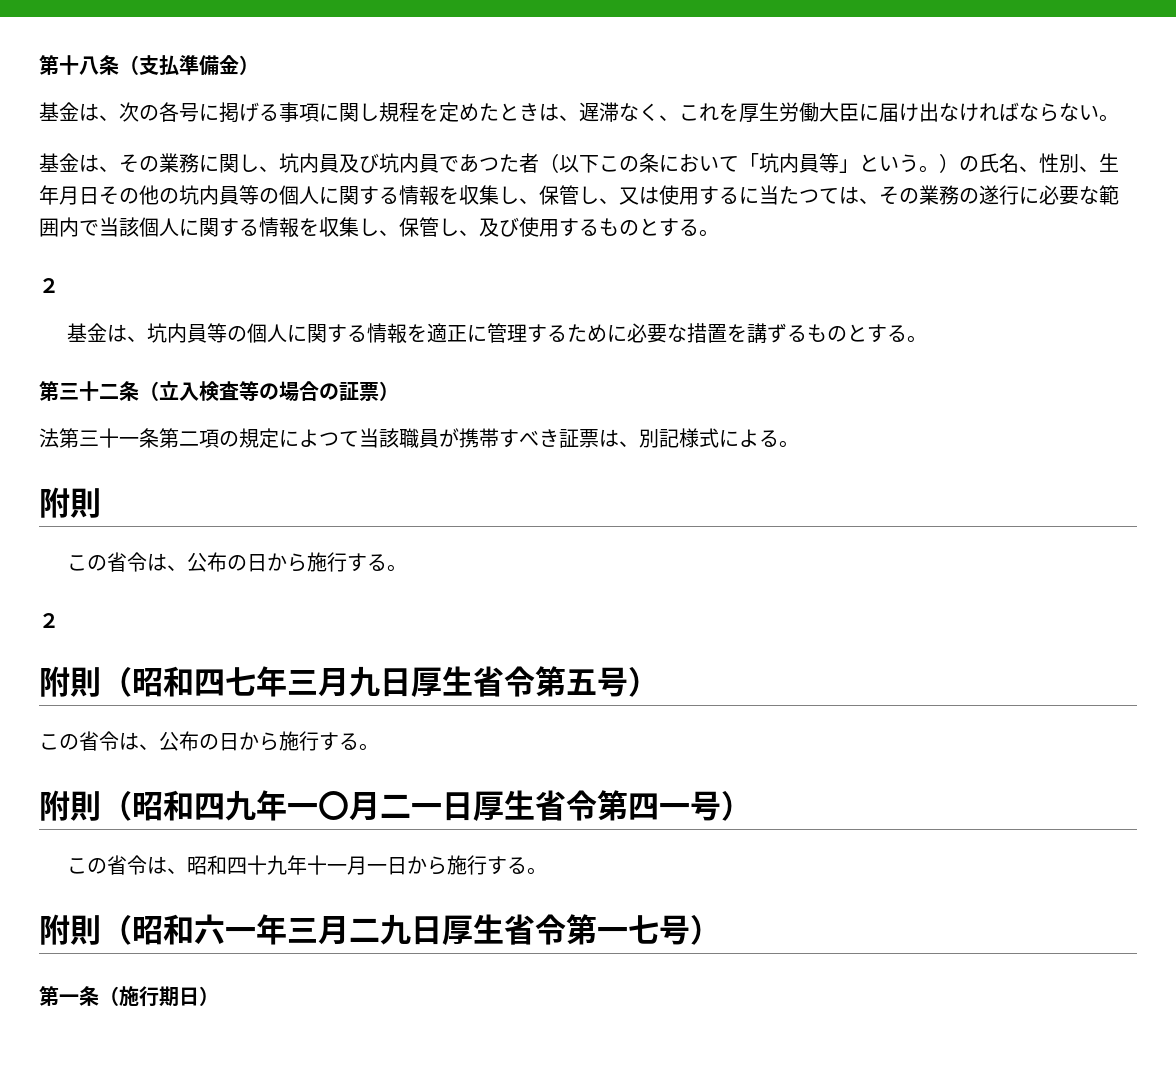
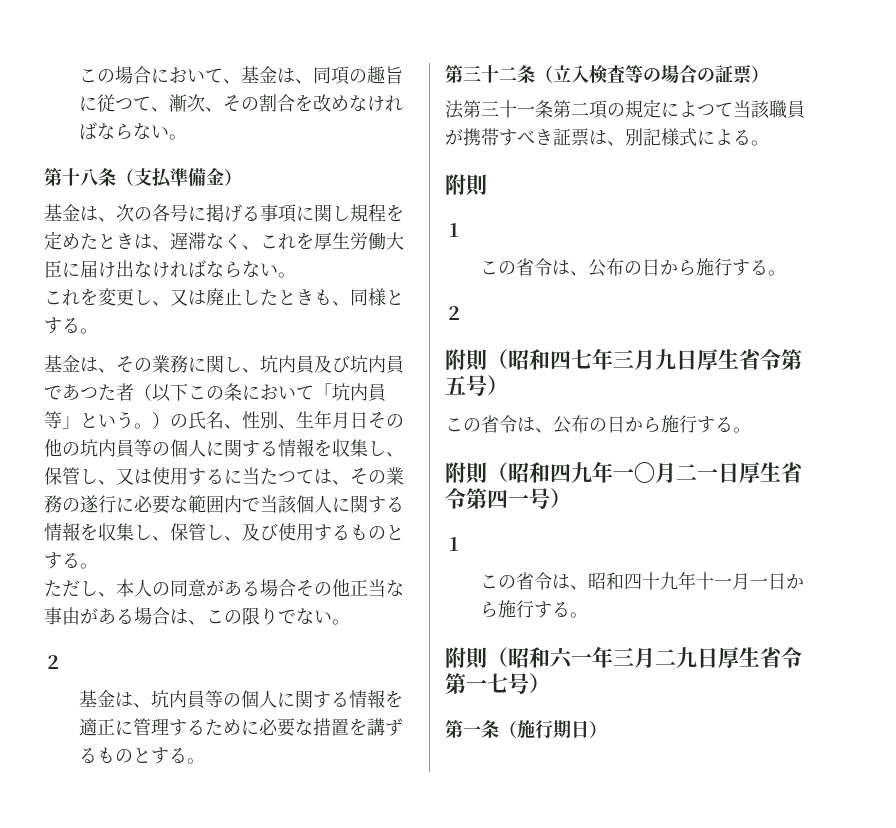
(39, 65) none -> [79,66,404,85] [79,94,404,112] [79,122,188,140] この場合において、基金は、同項の趣旨に従つて、漸次、その割合を改めなければならない。 //
(1119, 118) none -> [44,288,404,306] [44,317,98,334] // これを変更し、又は廃止したときも、同様とする。
(719, 233) none -> [44,579,404,597] [44,607,350,625] // ただし、本人の同意がある場合その他正当な事由がある場合は、この限りでない。
(101, 503) none -> [445,223,463,237] // １
(752, 806) none -> [445,537,463,551] // １

